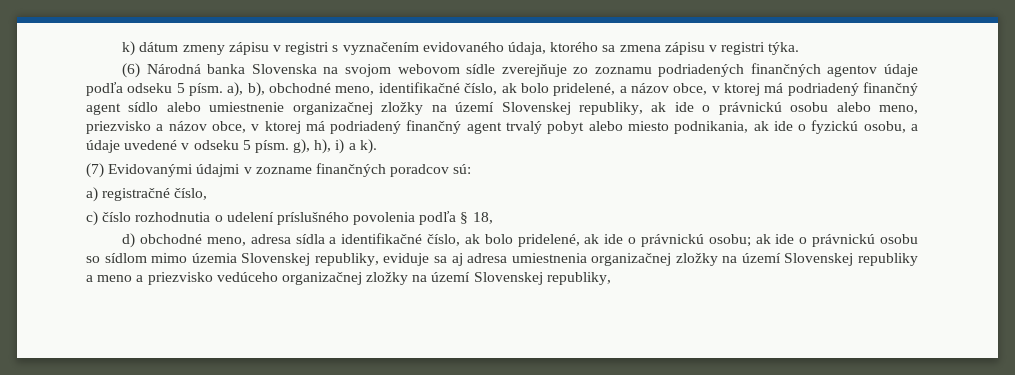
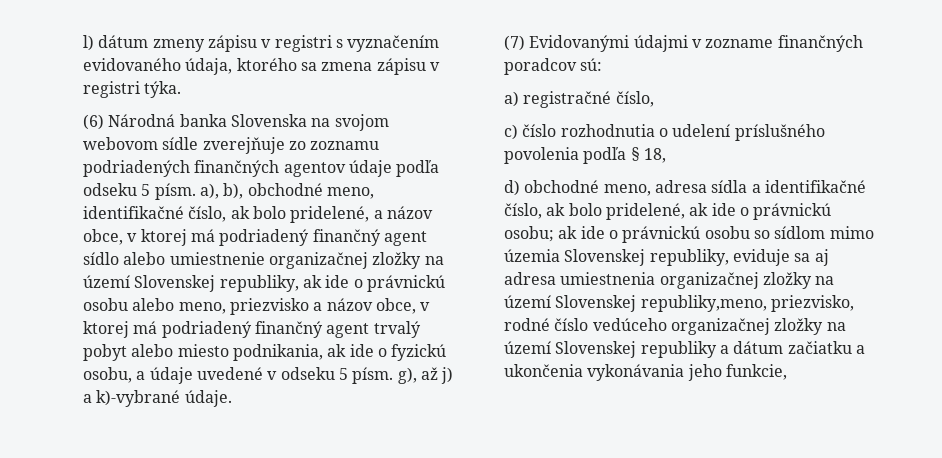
[122,41,136,56] k) -> [83,35,94,51] l)
[314,139,377,154] h), i) a k). -> [420,367,454,384] [83,390,232,407] až j) a k)-vybrané údaje.
[858,253,918,266] [86,272,213,285] republiky a meno a priezvisko -> [640,295,854,312] [504,318,589,331] republiky,meno, priezvisko, rodné číslo
[546,272,611,285] republiky, -> [640,341,865,358] [504,364,787,381] republiky a dátum začiatku a ukončenia vykonávania jeho funkcie,

